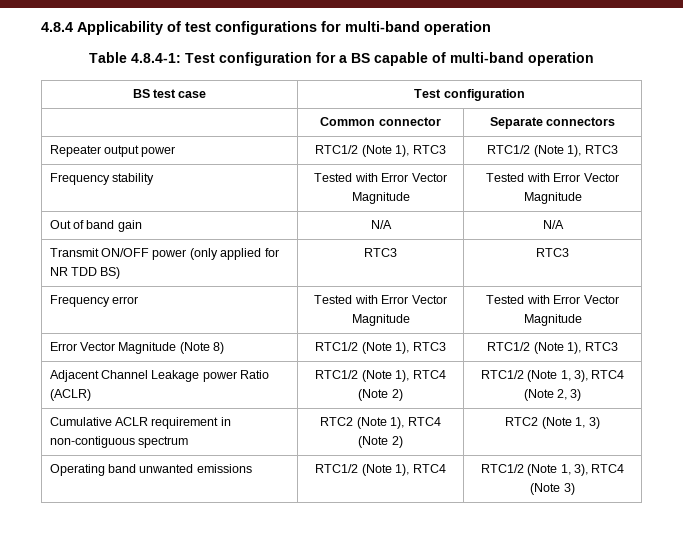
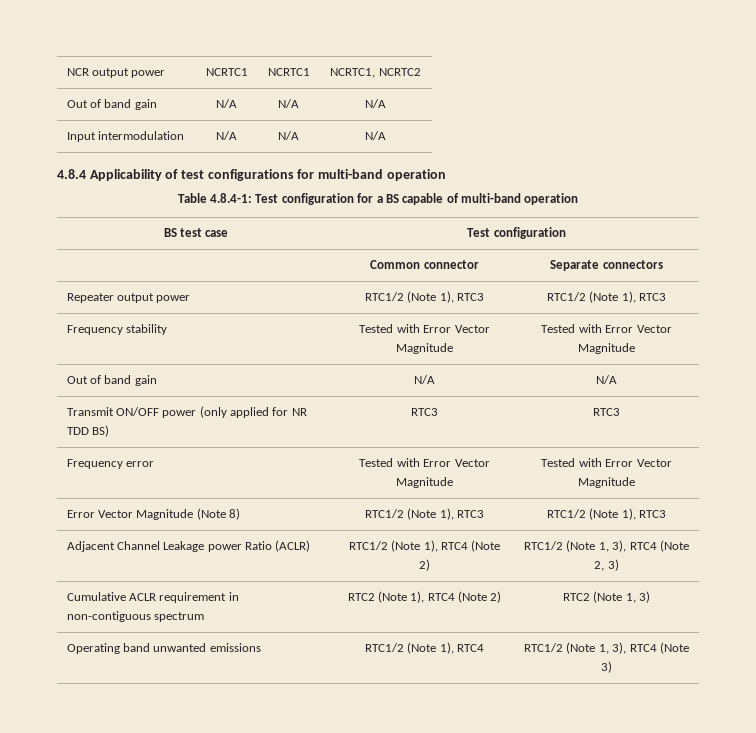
(41, 27) none -> [66,68,166,78] [205,68,248,76] [267,68,310,76] [330,68,421,78] [66,99,157,110] [216,99,238,108] [278,99,299,108] [365,99,386,108] [66,131,184,142] [216,131,238,140] [278,131,299,140] [365,131,386,140] NCR output power | NCRTC1 | NCRTC1 | NCRTC1, NCRTC2 // Out of band gain | N/A | N/A | N/A // Input intermodulation | N/A | N/A | N/A //

